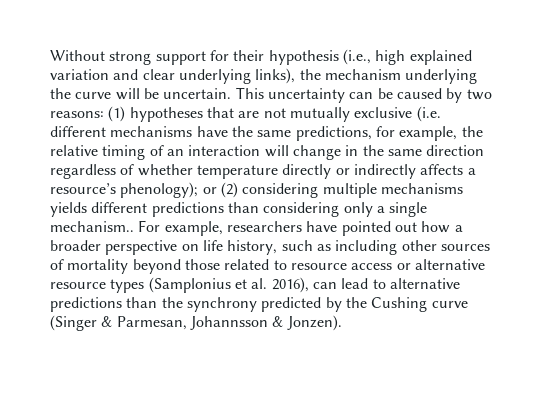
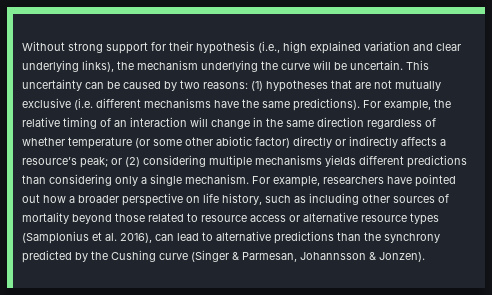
[295,126,395,141] predictions, for -> [293,98,381,111] predictions). For
(278, 172) none -> [135,136,290,148] (or some other abiotic factor)
[120,182,199,198] phenology); -> [80,157,108,168] peak;
[50,221,134,232] mechanism.. -> [185,174,249,184] mechanism.

